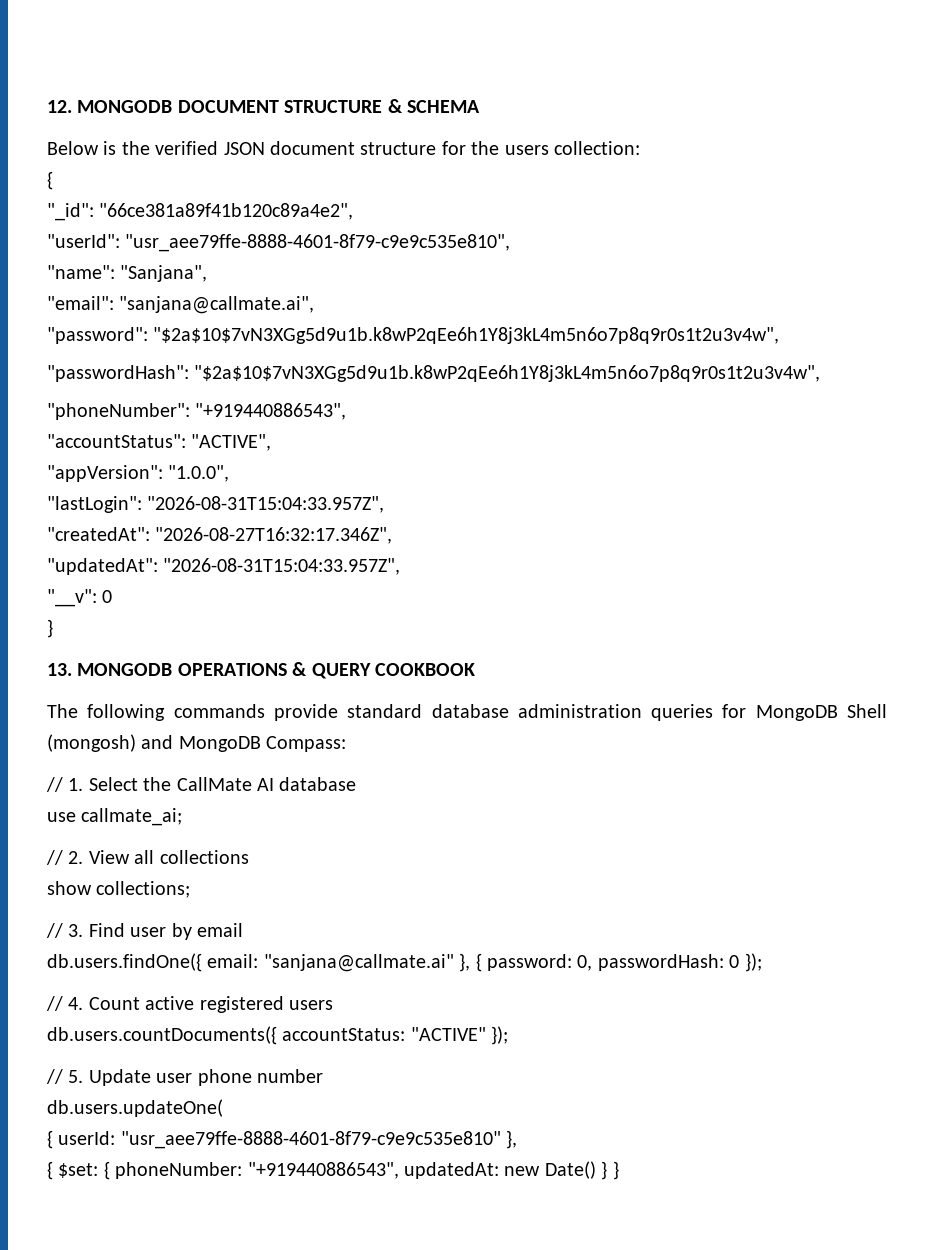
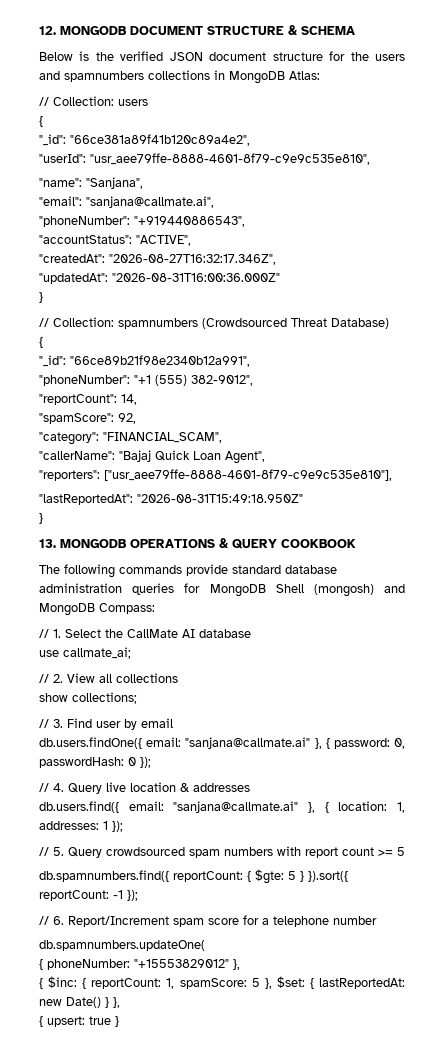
[553,141,640,155] collection: -> [39,70,320,84] [39,96,148,106] and spamnumbers collections in MongoDB Atlas: // // Collection: users
[47,327,780,344] [47,365,821,382] // "password": "$2a$10$7vN3XGg5d9u1b.k8wP2qEe6h1Y8j3kL4m5n6o7p8q9r0s1t2u3v4w", // "passwordHash": "$2a$10$7vN3XGg5d9u1b.k8wP2qEe6h1Y8j3kL4m5n6o7p8q9r0s1t2u3v4w", -> (214, 202) none
[47,465,230,482] [47,496,385,513] // "appVersion": "1.0.0", // "lastLogin": "2026-08-31T15:04:33.957Z", -> (191, 240) none
[163,558,401,575] [47,589,113,607] "2026-08-31T15:04:33.957Z", // "__v": 0 -> [112,273,280,282] [39,292,43,303] [39,317,389,329] [39,337,43,348] [39,355,250,367] [39,375,253,386] [39,394,137,405] [39,413,136,424] [39,432,222,445] [39,450,265,464] [39,469,392,481] [39,494,303,505] "2026-08-31T16:00:36.000Z" // } // // Collection: spamnumbers (Crowdsourced Threat Database) // { // "_id": "66ce89b21f98e2340b12a991", // "phoneNumber": "+1 (555) 382-9012", // "reportCount": 14, // "spamScore": 92, // "category": "FINANCIAL_SCAM", // "callerName": "Bajaj Quick Loan Agent", // "reporters": ["usr_aee79ffe-8888-4601-8f79-c9e9c535e810"], // "lastReportedAt": "2026-08-31T15:49:18.950Z"
[88,996,333,1013] [47,1026,509,1045] [46,1069,252,1086] Count active registered users // db.users.countDocuments({ accountStatus: "ACTIVE" }); // // 5. Update user phone -> [68,782,250,794] [39,801,406,813] [39,821,123,832] [39,846,405,858] [39,869,348,884] [39,890,138,901] [39,915,329,927] Query live location & addresses // db.users.find({ email: "sanjana@callmate.ai" }, { location: 1, addresses: 1 }); // // 5. Query crowdsourced spam numbers with report count >= 5 // db.spamnumbers.find({ reportCount: { $gte: 5 } }).sort({ reportCount: -1 }); // // 6. Report/Increment spam score for a telephone
[47,1099,223,1117] [47,1130,518,1149] [47,1161,608,1180] db.users.updateOne( // { userId: "usr_aee79ffe-8888-4601-8f79-c9e9c535e810" }, // { $set: { phoneNumber: "+919440886543", updatedAt: new Date() } -> [39,940,205,951] [39,959,240,970] [39,976,405,989] [39,997,120,1008] [39,1016,111,1027] db.spamnumbers.updateOne( // { phoneNumber: "+15553829012" }, // { $inc: { reportCount: 1, spamScore: 5 }, $set: { lastReportedAt: new Date() } }, // { upsert: true

